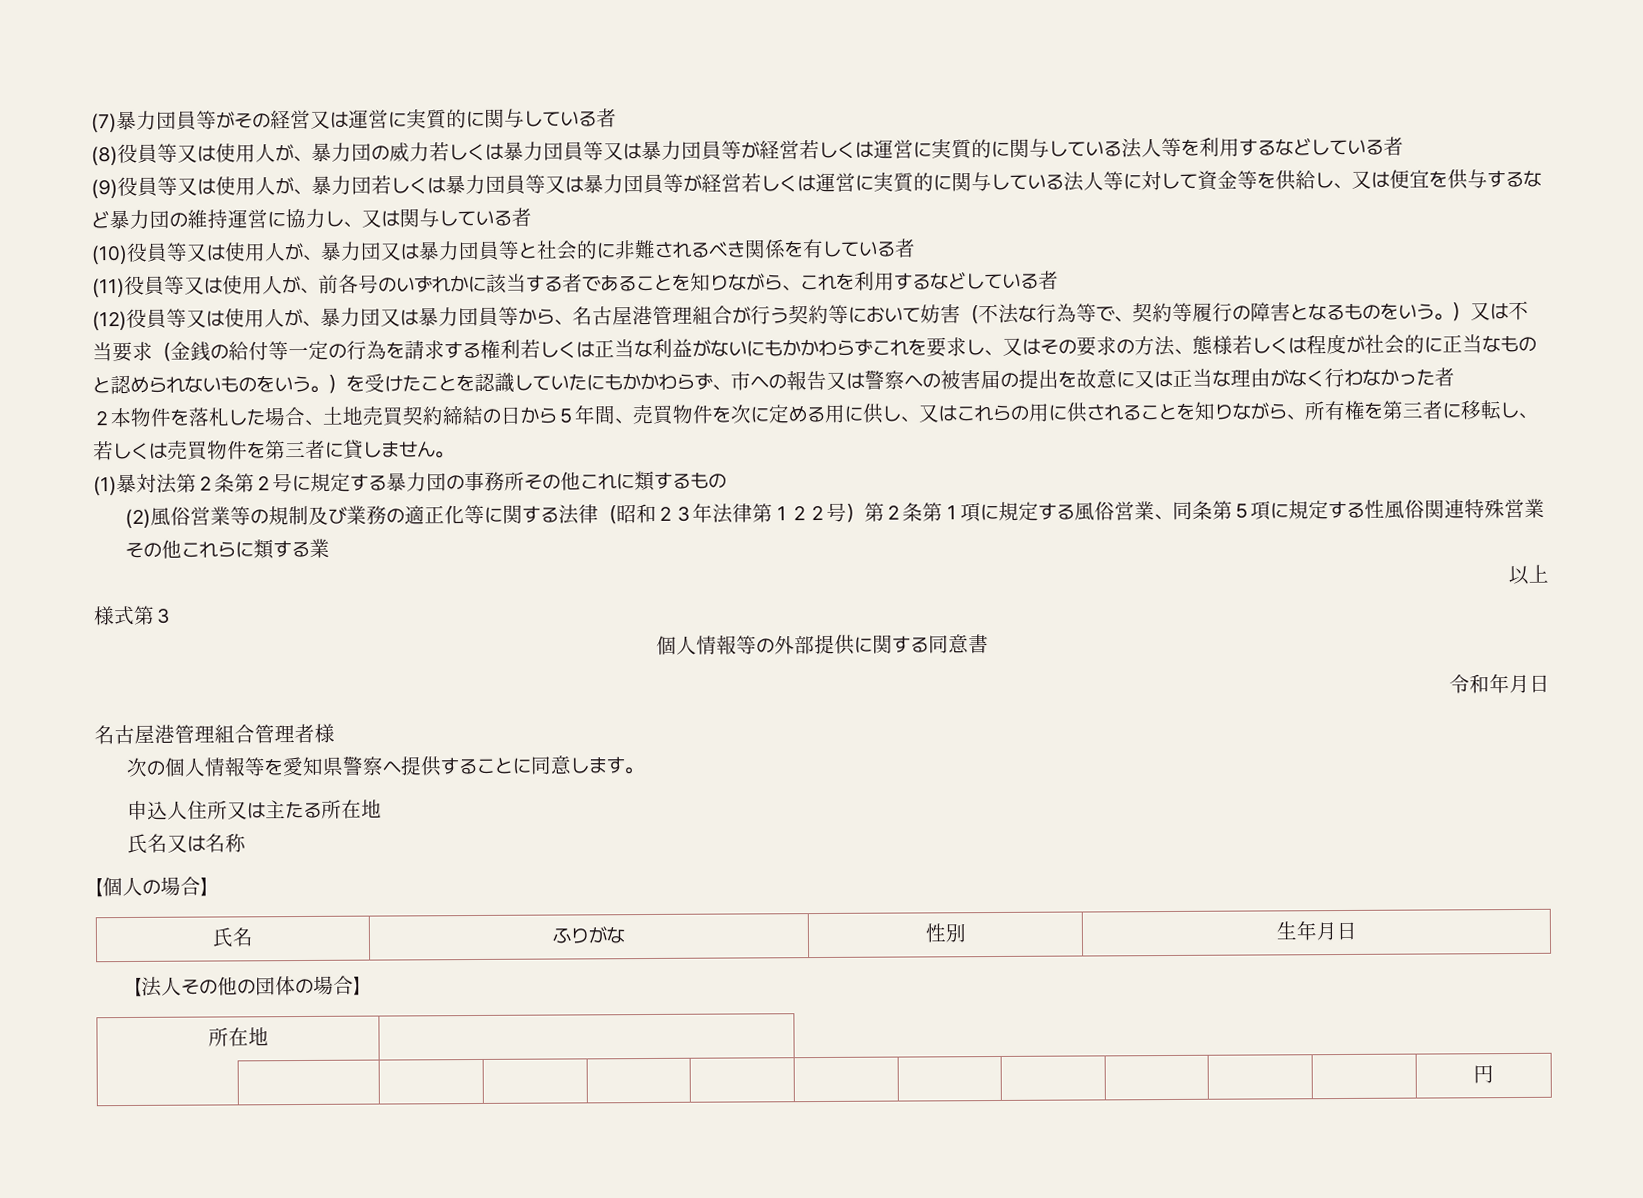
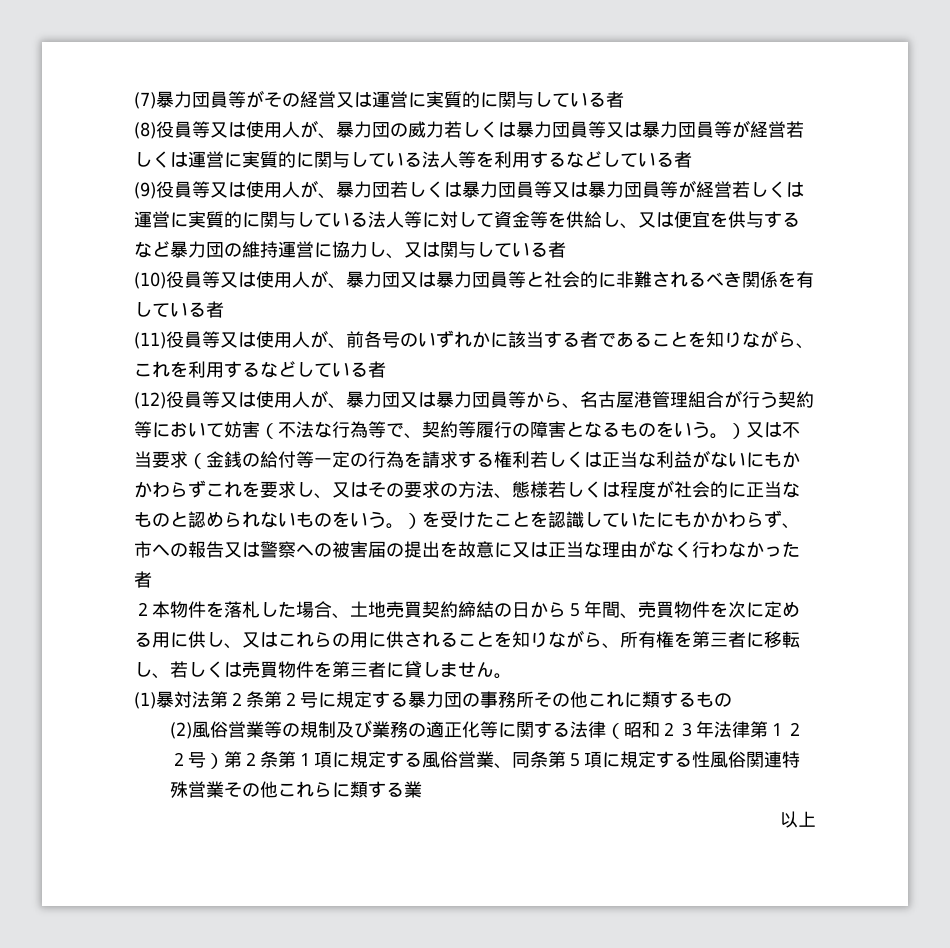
[94,605,173,626] [655,634,989,655] [1449,674,1550,694] [94,723,335,745] [126,755,645,778] [127,799,383,821] [127,833,247,855] [95,876,208,898] [212,927,253,948] [552,926,625,944] [924,923,966,943] [1275,921,1357,941] [134,975,362,997] [207,1027,269,1047] [1473,1065,1494,1084] // 様式第３ // 個人情報等の外部提供に関する同意書 // 令和年月日 // 名古屋港管理組合管理者様 // 次の個人情報等を愛知県警察へ提供することに同意します。 // 申込人住所又は主たる所在地 // 氏名又は名称 // 【個人の場合】 // 氏名 | ふりがな | 性別 | 生年月日 // 【法人その他の団体の場合】 // 所在地 | // | | | | | | | | | | | | 円 -> (816, 819) none

